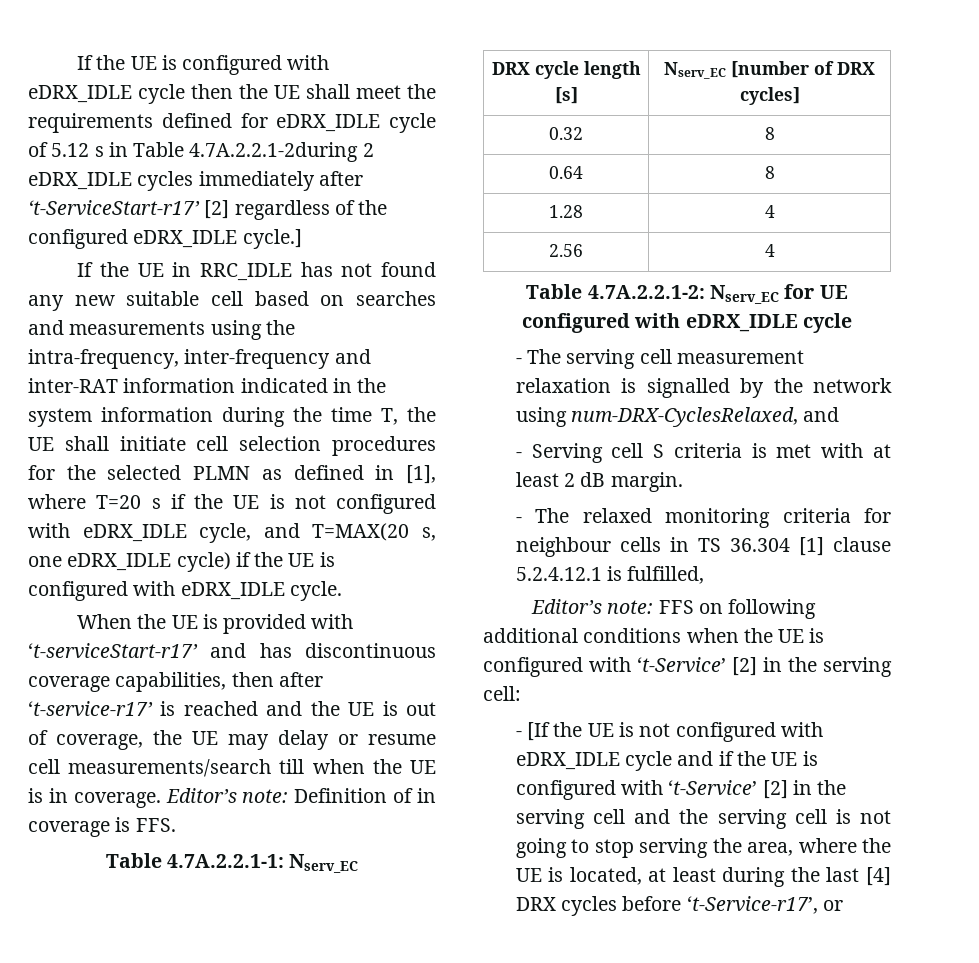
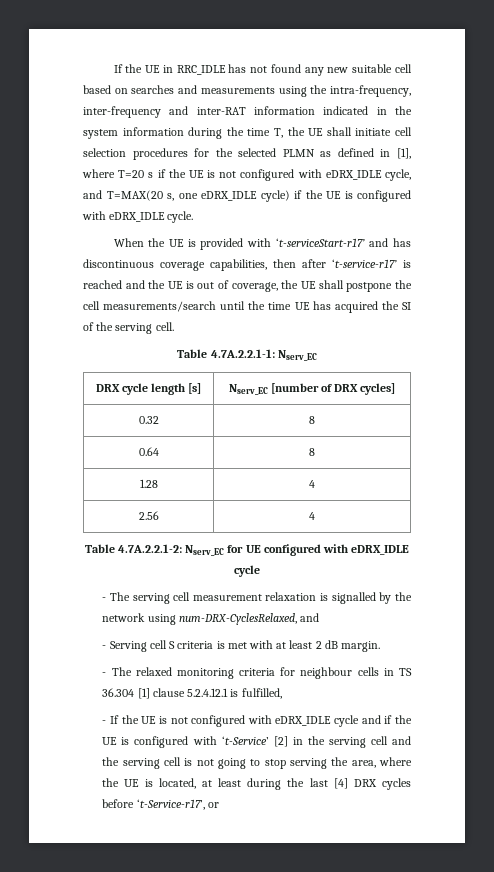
[77,55,330,75] [28,84,436,104] [28,113,436,133] [28,142,374,162] [28,171,363,191] [28,200,388,220] [28,229,302,249] [77,262,164,277] If the UE is configured with eDRX_IDLE cycle then the UE shall meet the requirements defined for eDRX_IDLE cycle of 5.12 s in Table 4.7A.2.2.1-2during 2 eDRX_IDLE cycles immediately after ‘t-ServiceStart-r17’ [2] regardless of the configured eDRX_IDLE cycle.] // If the UE -> [113,64,161,73] If the UE
[228,730,436,750] [28,759,436,777] [28,788,436,808] [28,817,176,837] may delay or resume cell measurements/search till when the UE is in coverage. Editor’s note: Definition of in coverage is FFS. -> [318,280,412,292] [83,301,411,313] [83,322,174,334] shall postpone the cell measurements/search until the time UE has acquired the SI of the serving cell.
[531,599,817,619] [483,628,825,643] [483,657,892,677] [483,686,521,701] [515,722,551,741] // Editor’s note: FFS on following additional conditions when the UE is configured with ‘t-Service’ [2] in the serving cell: // - [If -> [102,715,119,724] // - If

